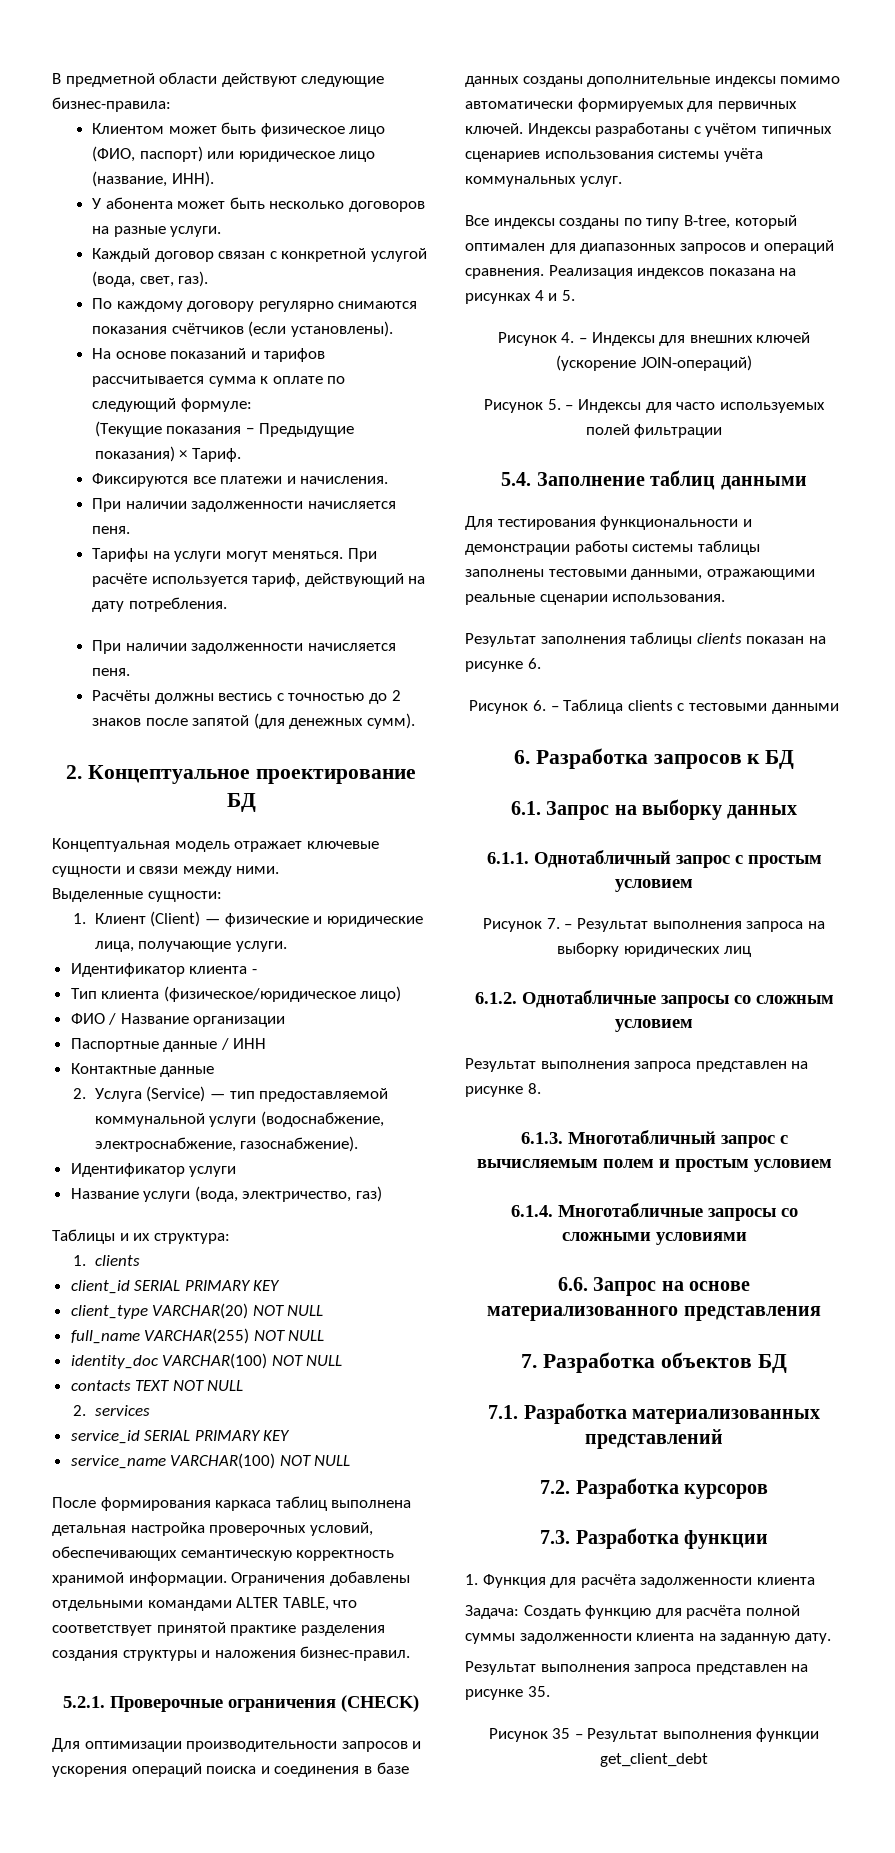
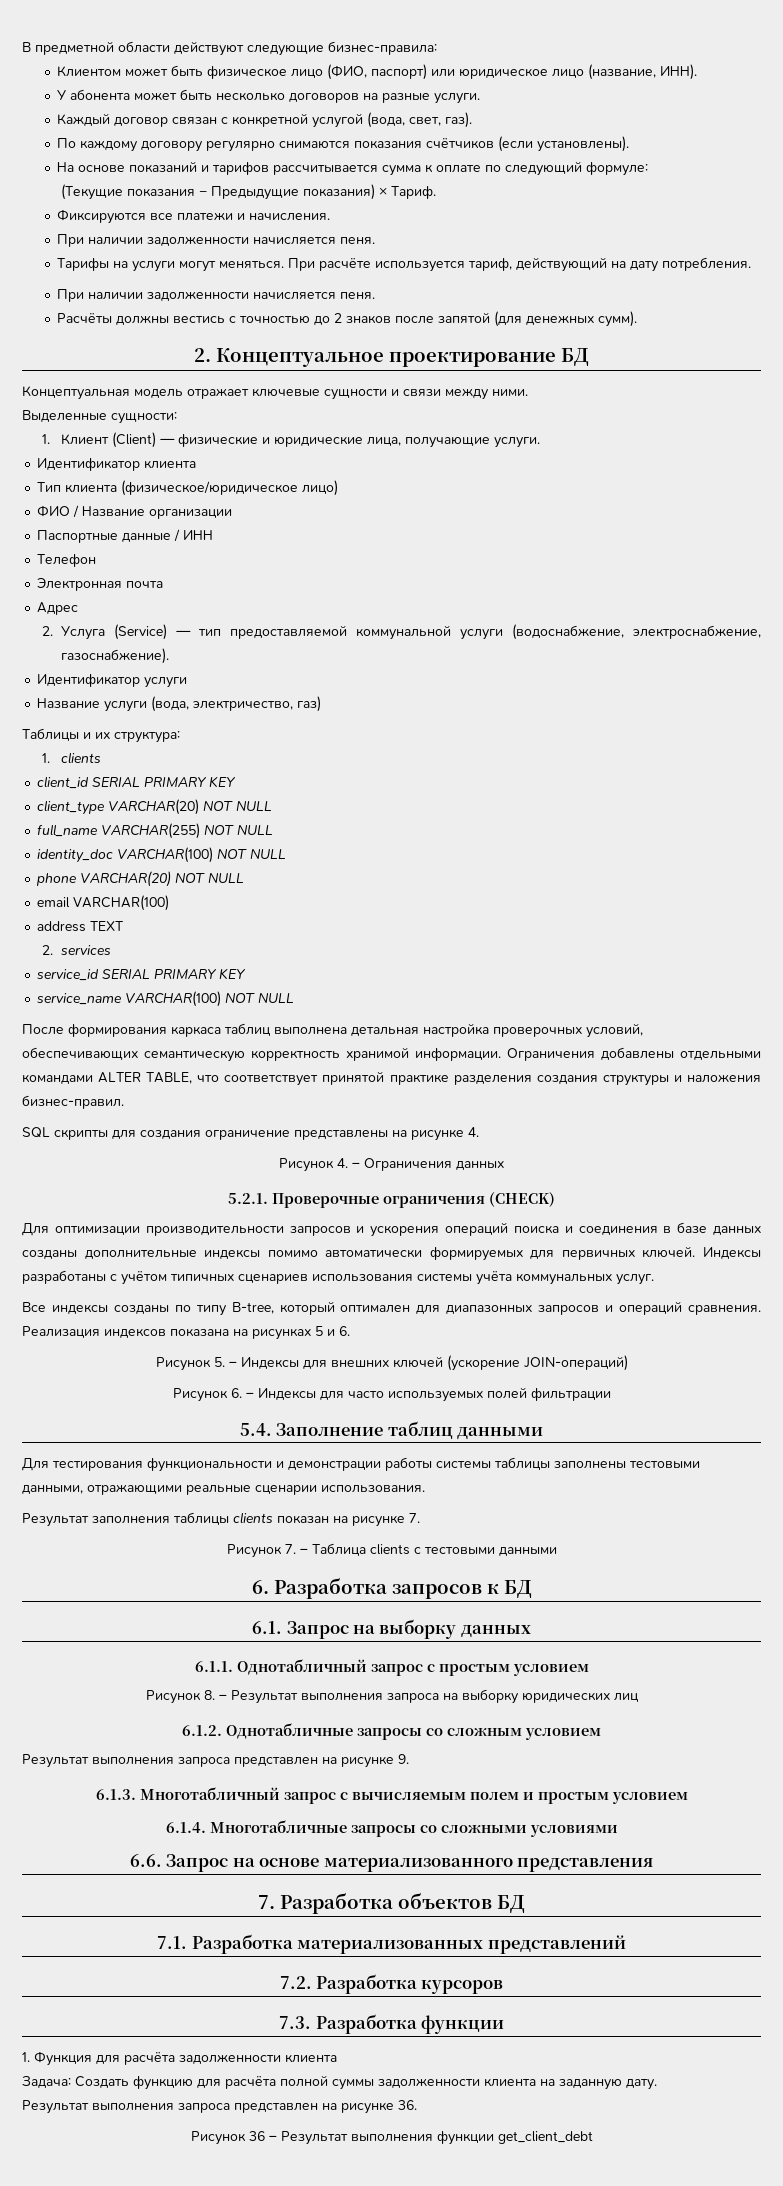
[251,969,257,974] - -> (197, 464) none
[70,1063,215,1077] Контактные данные -> [37,553,97,567] [37,577,164,591] [37,602,79,615] Телефон // Электронная почта // Адрес
[70,1380,244,1391] contacts TEXT NOT NULL -> [36,871,245,887] [37,895,170,911] [37,921,124,932] phone VARCHAR(20) NOT NULL // email VARCHAR(100) // address TEXT
(411, 1653) none -> [22,1127,479,1141] [279,1158,504,1172] // SQL скрипты для создания ограничение представлены на рисунке 4. // Рисунок 4. – Ограничения данных
[534,290,575,301] [497,332,575,346] 4 и 5. // Рисунок 4. -> [315,1326,350,1336] [155,1357,225,1371] 5 и 6. // Рисунок 5.
[547,399,561,410] 5. -> [230,1388,242,1398] 6.
[527,658,541,669] [469,700,547,714] 6. // Рисунок 6. -> [409,1513,420,1523] [226,1544,296,1558] 7. // Рисунок 7.
[546,918,560,929] 7. -> [203,1690,215,1700] 8.
[527,1083,541,1094] 8. -> [398,1754,409,1764] 9.
[527,1686,550,1697] [488,1728,571,1742] 35. // Рисунок 35 -> [398,2100,417,2110] [190,2131,265,2145] 36. // Рисунок 36

